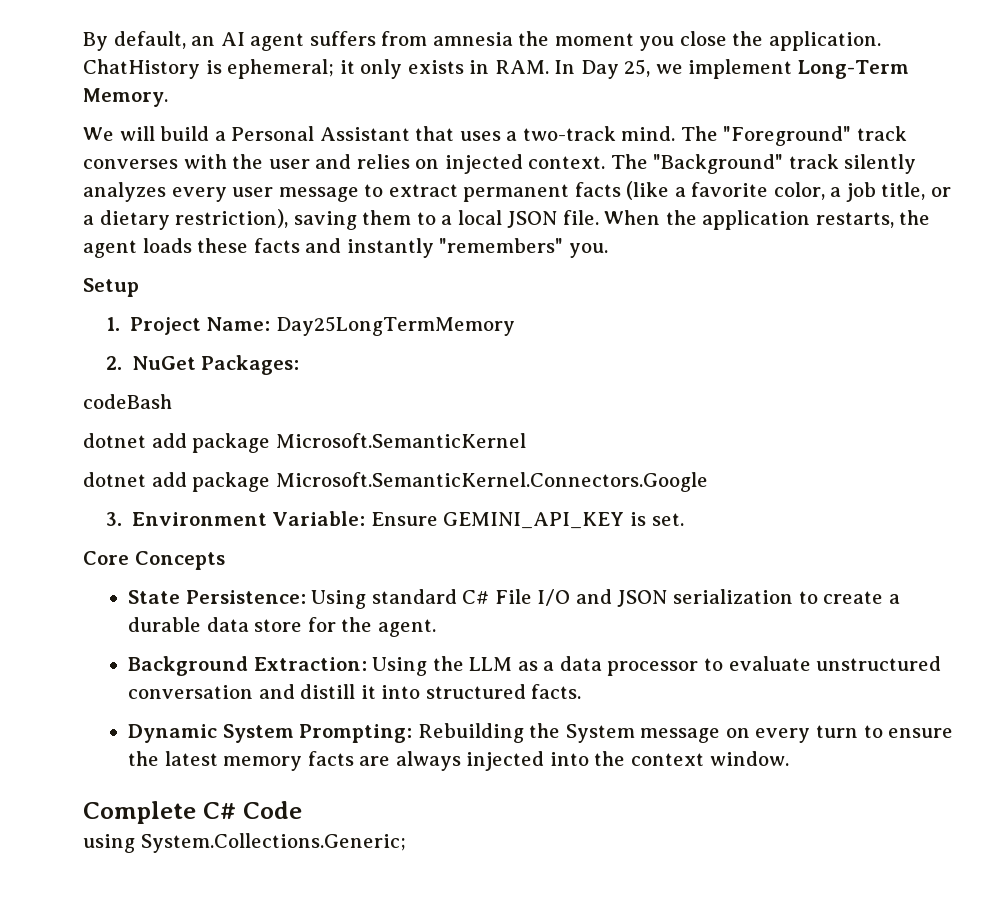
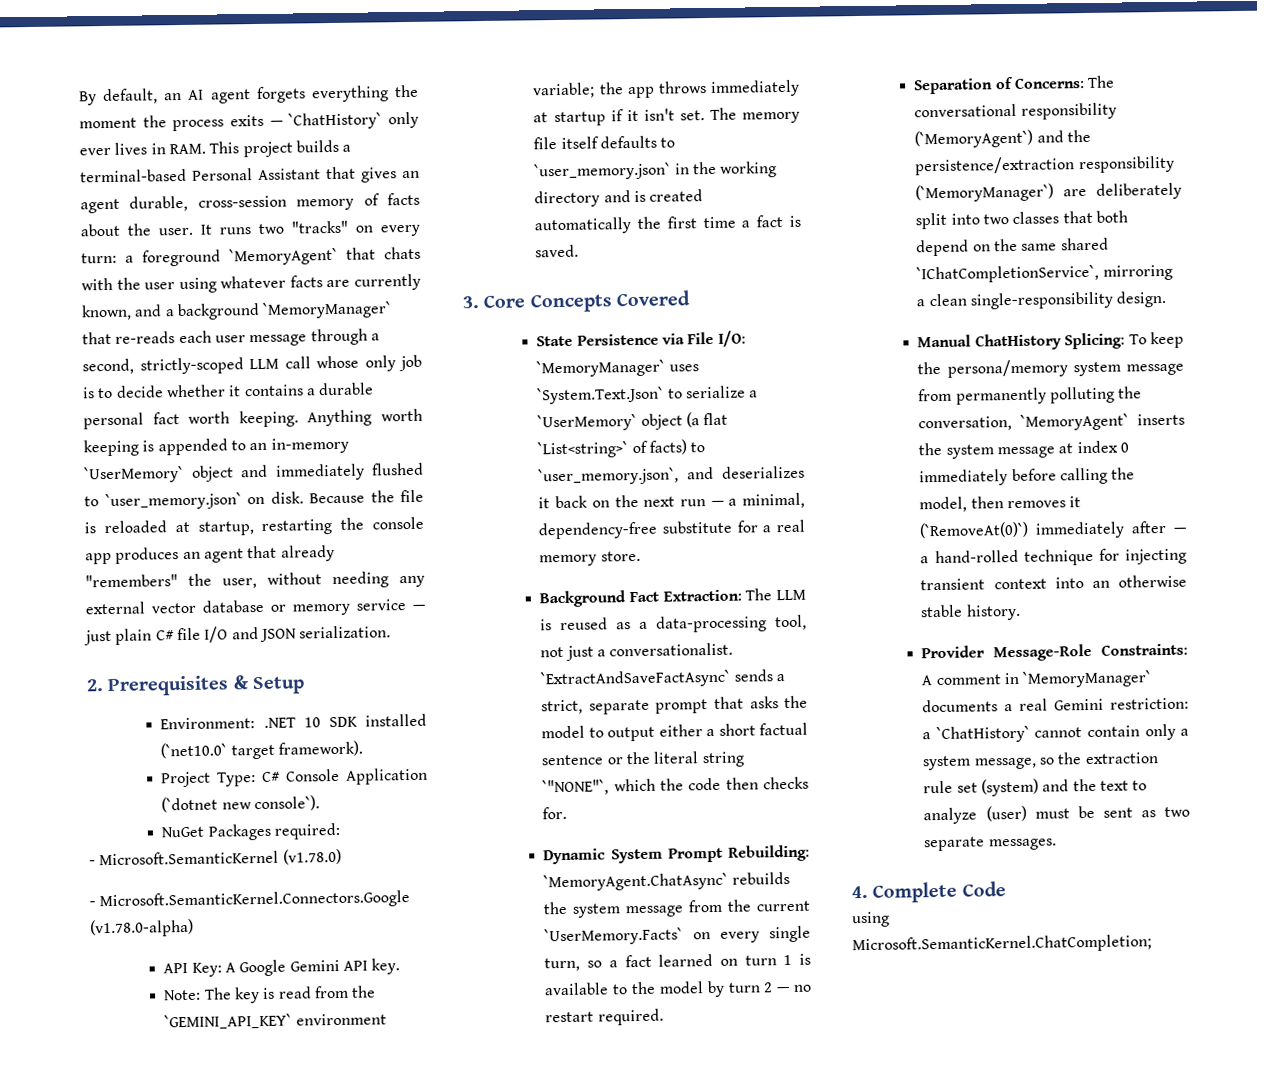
[309,31,881,51] [83,59,909,79] [83,88,168,107] [83,126,907,146] [83,154,917,174] [83,181,952,202] [83,209,931,230] [83,238,608,258] [83,278,139,297] [105,316,515,336] [105,355,300,375] [83,394,172,409] [83,433,526,453] [83,472,708,492] [105,511,684,529] [83,551,225,570] [128,589,900,609] [128,617,436,637] [128,656,942,676] [128,684,582,699] [128,723,954,743] [128,751,789,771] [83,801,236,824] suffers from amnesia the moment you close the application. ChatHistory is ephemeral; it only exists in RAM. In Day 25, we implement Long-Term Memory. // We will build a Personal Assistant that uses a two-track mind. The "Foreground" track converses with the user and relies on injected context. The "Background" track silently analyzes every user message to extract permanent facts (like a favorite color, a job title, or a dietary restriction), saving them to a local JSON file. When the application restarts, the agent loads these facts and instantly "remembers" you. // Setup // 1. Project Name: Day25LongTermMemory // 2. NuGet Packages: // codeBash // dotnet add package Microsoft.SemanticKernel // dotnet add package Microsoft.SemanticKernel.Connectors.Google // 3. Environment Variable: Ensure GEMINI_API_KEY is set. // Core Concepts // State Persistence: Using standard C# File I/O and JSON serialization to create a durable data store for the agent. // Background Extraction: Using the LLM as a data processor to evaluate unstructured conversation and distill it into structured facts. // Dynamic System Prompting: Rebuilding the System message on every turn to ensure the latest memory facts are always injected into the context window. // Complete C# -> [256,84,419,103] [79,111,419,132] [79,139,352,158] [80,166,420,183] [80,192,420,214] [80,220,421,237] [81,246,421,267] [81,273,421,294] [81,301,393,321] [82,328,380,347] [82,354,422,375] [82,382,375,399] [83,408,423,430] [83,437,349,457] [84,462,424,484] [84,489,424,511] [84,516,424,536] [85,544,335,565] [85,571,425,589] [85,599,425,616] [84,625,392,646] [86,675,306,697] [160,713,427,730] [160,740,364,760] [161,767,428,788] [161,795,321,813] [161,822,341,841] [89,848,342,866] [89,890,411,911] [90,918,194,938] [163,958,401,977] [163,985,377,1004] [164,1013,387,1030] [532,79,800,99] [533,107,800,127] [533,135,676,150] [534,161,778,181] [534,189,704,208] [534,215,801,235] [535,244,580,258] [462,290,691,313] [536,330,746,347] [536,359,699,378] [537,385,759,405] [537,412,729,432] [537,439,706,459] [538,465,805,486] [538,492,805,509] [538,519,806,540] [539,550,641,567] [539,588,806,608] [540,614,807,633] [540,642,734,661] [540,669,786,689] [541,695,808,715] [541,722,808,742] [541,751,745,768] [542,776,809,796] [542,806,568,820] [543,844,810,865] [543,871,790,892] [543,899,810,918] [544,925,811,946] [544,953,812,972] [544,980,813,998] [545,1008,664,1026] [913,75,1116,95] [914,102,1117,120] [914,129,1092,149] [915,155,1175,176] [915,182,1182,203] [915,210,1129,230] [916,237,1109,257] [916,264,1173,284] [916,290,1168,310] [917,331,1184,351] [917,359,1184,378] [918,386,1143,405] [918,413,1185,432] [918,440,1130,459] [919,467,1136,487] [919,496,1082,513] [919,520,1187,539] [920,548,1187,566] [920,574,1187,591] [920,603,1021,621] [921,643,1188,662] [921,670,1153,688] [922,697,1189,713] [922,723,1189,744] [922,752,1159,771] [923,778,1148,797] [923,805,1190,825] [924,836,1057,852] [851,881,958,903] forgets everything the moment the process exits — `ChatHistory` only ever lives in RAM. This project builds a terminal-based Personal Assistant that gives an agent durable, cross-session memory of facts about the user. It runs two "tracks" on every turn: a foreground `MemoryAgent` that chats with the user using whatever facts are currently known, and a background `MemoryManager` that re-reads each user message through a second, strictly-scoped LLM call whose only job is to decide whether it contains a durable personal fact worth keeping. Anything worth keeping is appended to an in-memory `UserMemory` object and immediately flushed to `user_memory.json` on disk. Because the file is reloaded at startup, restarting the console app produces an agent that already "remembers" the user, without needing any external vector database or memory service — just plain C# file I/O and JSON serialization. // 2. Prerequisites & Setup // Environment: .NET 10 SDK installed (`net10.0` target framework). // Project Type: C# Console Application (`dotnet new console`). // NuGet Packages required: // - Microsoft.SemanticKernel (v1.78.0) // - Microsoft.SemanticKernel.Connectors.Google (v1.78.0-alpha) // API Key: A Google Gemini API key. // Note: The key is read from the `GEMINI_API_KEY` environment variable; the app throws immediately at startup if it isn't set. The memory file itself defaults to `user_memory.json` in the working directory and is created automatically the first time a fact is saved. // 3. Core Concepts Covered // State Persistence via File I/O: `MemoryManager` uses `System.Text.Json` to serialize a `UserMemory` object (a flat `List<string>` of facts) to `user_memory.json`, and deserializes it back on the next run — a minimal, dependency-free substitute for a real memory store. // Background Fact Extraction: The LLM is reused as a data-processing tool, not just a conversationalist. `ExtractAndSaveFactAsync` sends a strict, separate prompt that asks the model to output either a short factual sentence or the literal string `"NONE"`, which the code then checks for. // Dynamic System Prompt Rebuilding: `MemoryAgent.ChatAsync` rebuilds the system message from the current `UserMemory.Facts` on every single turn, so a fact learned on turn 1 is available to the model by turn 2 — no restart required. // Separation of Concerns: The conversational responsibility (`MemoryAgent`) and the persistence/extraction responsibility (`MemoryManager`) are deliberately split into two classes that both depend on the same shared `IChatCompletionService`, mirroring a clean single-responsibility design. // Manual ChatHistory Splicing: To keep the persona/memory system message from permanently polluting the conversation, `MemoryAgent` inserts the system message at index 0 immediately before calling the model, then removes it (`RemoveAt(0)`) immediately after — a hand-rolled technique for injecting transient context into an otherwise stable history. // Provider Message-Role Constraints: A comment in `MemoryManager` documents a real Gemini restriction: a `ChatHistory` cannot contain only a system message, so the extraction rule set (system) and the text to analyze (user) must be sent as two separate messages. // 4. Complete
[140,833,406,853] System.Collections.Generic; -> [852,934,1152,955] Microsoft.SemanticKernel.ChatCompletion;

